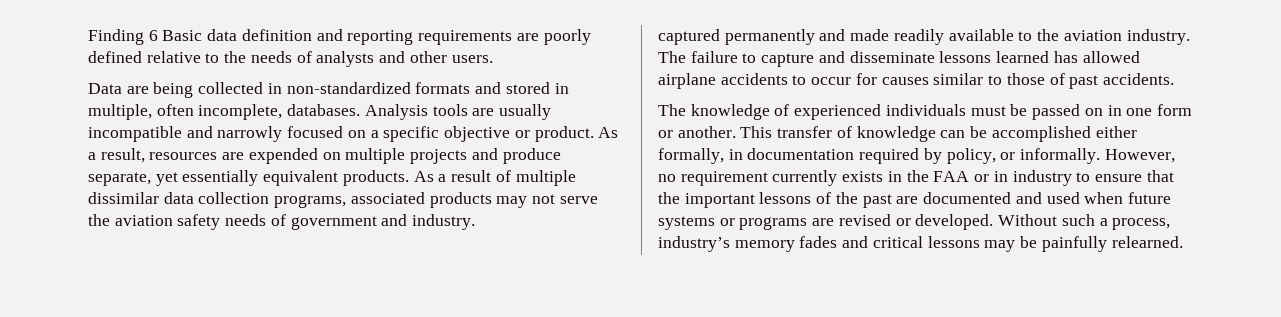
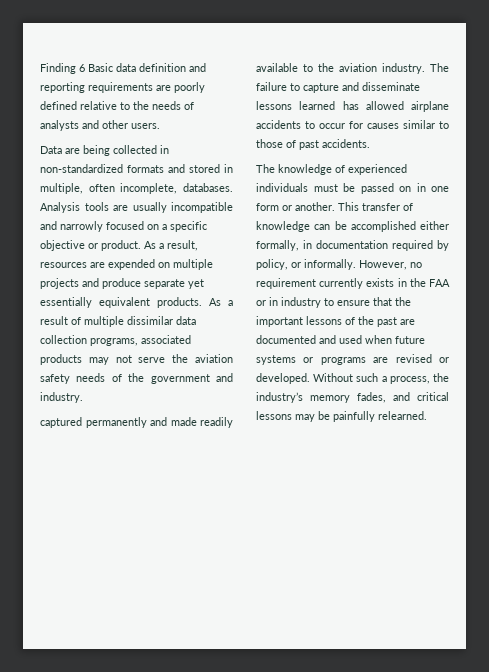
[88,172,151,186] separate, -> [144,279,185,289] separate
(286, 220) none -> [128,373,145,382] the
(1171, 224) none -> [433,373,449,382] the
[799,236,838,248] fades -> [357,392,386,403] fades,

